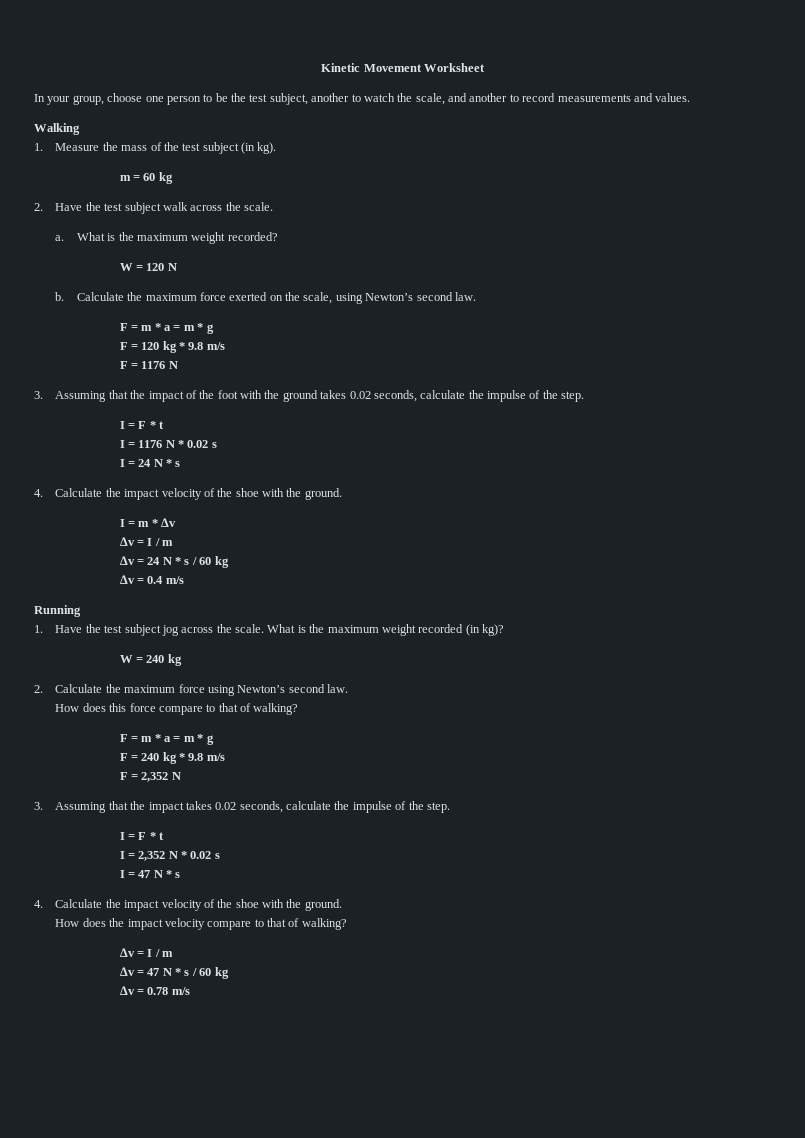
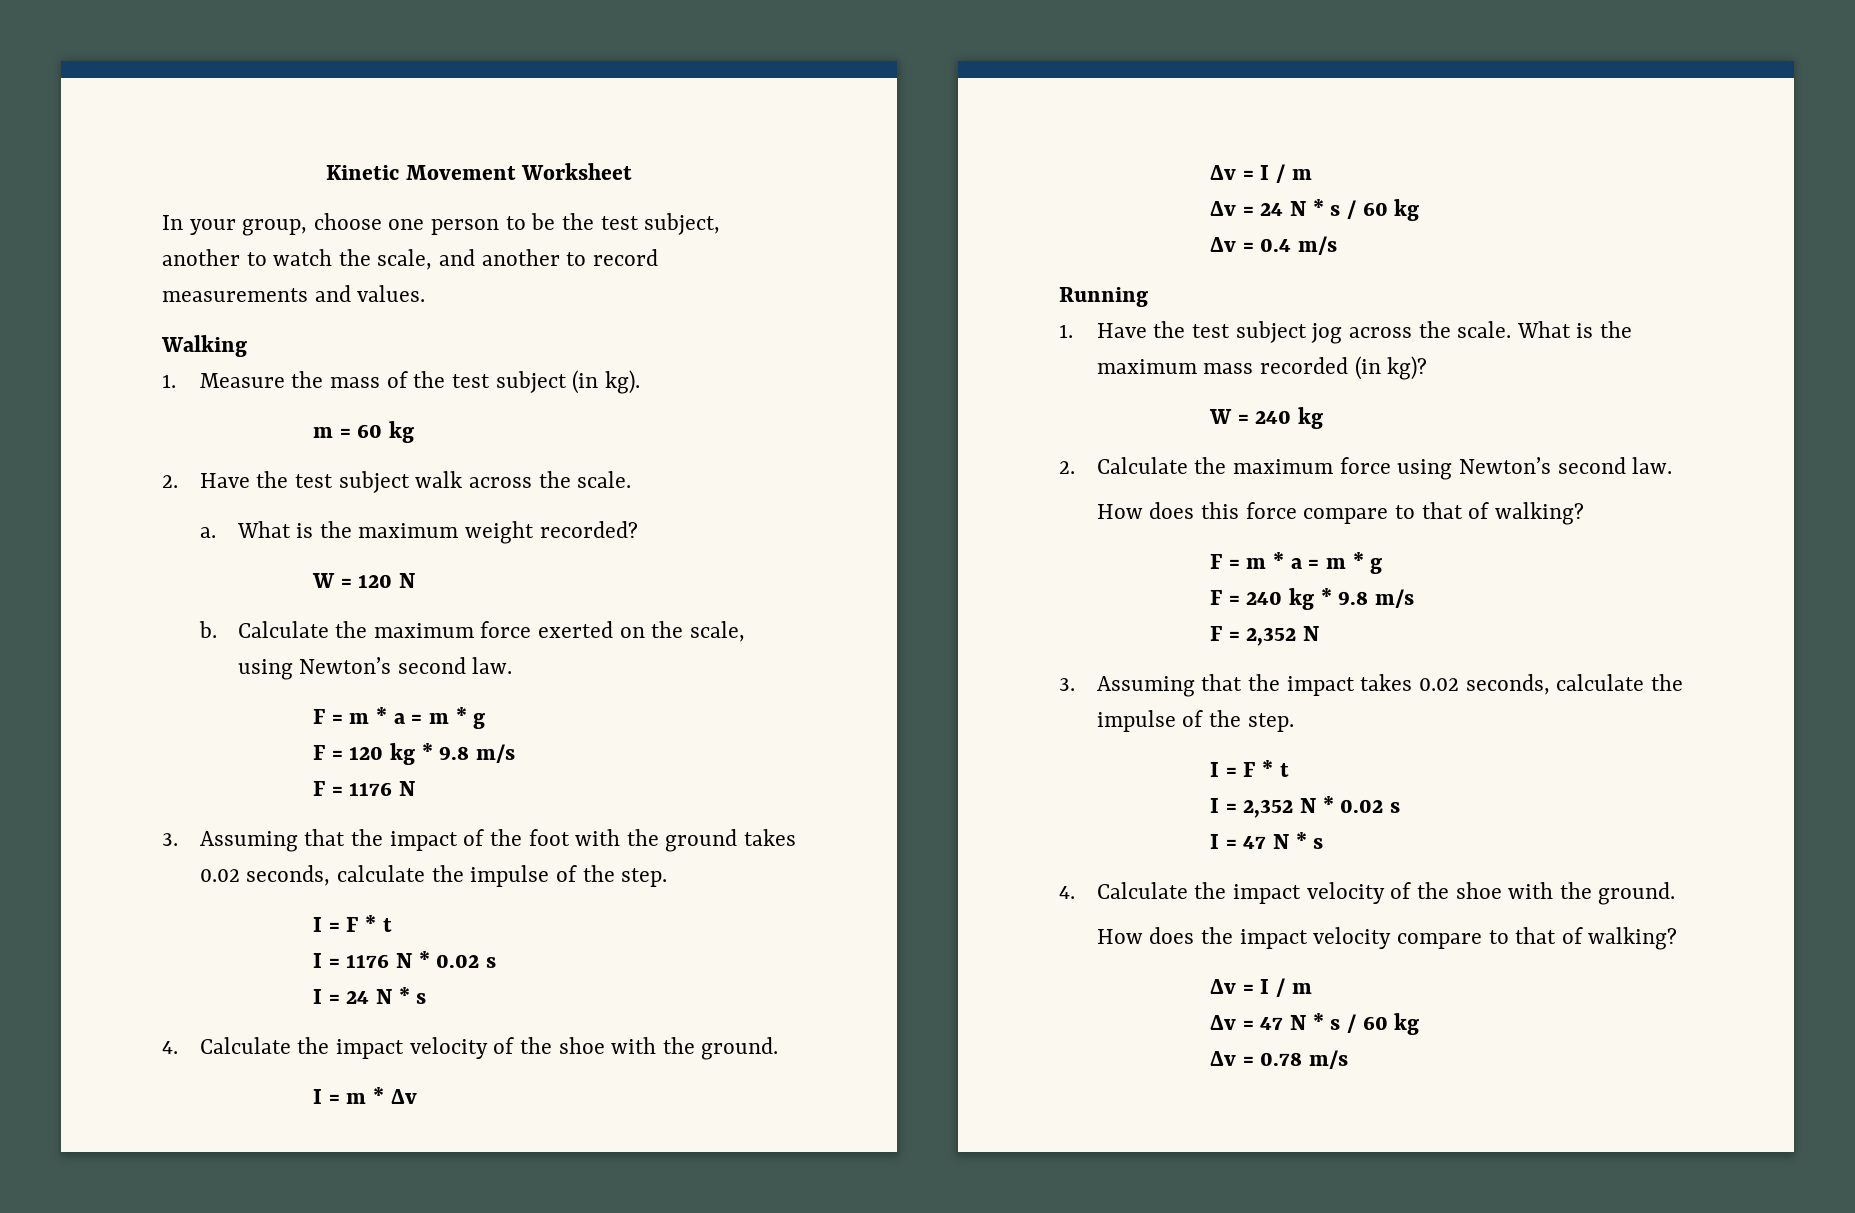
[381,624,416,636] weight -> [1203,363,1254,374] mass

